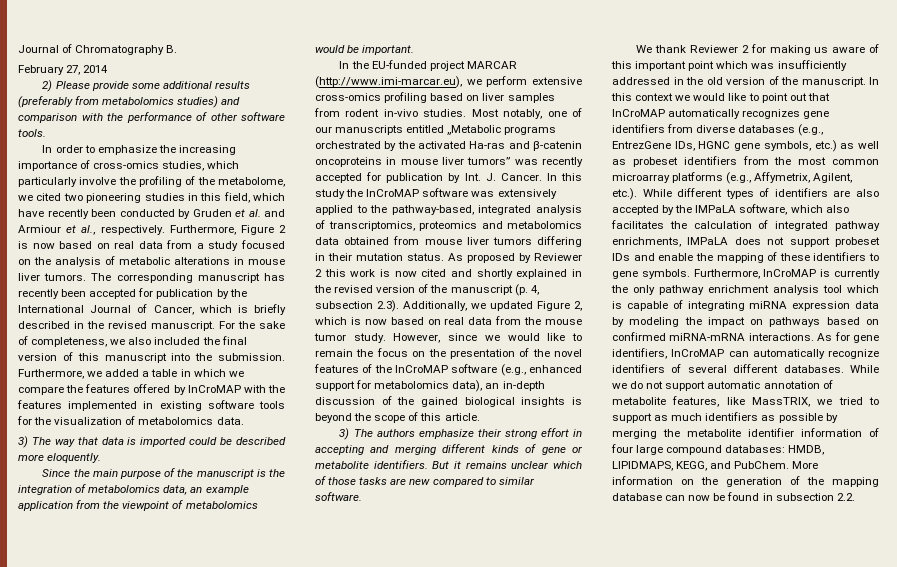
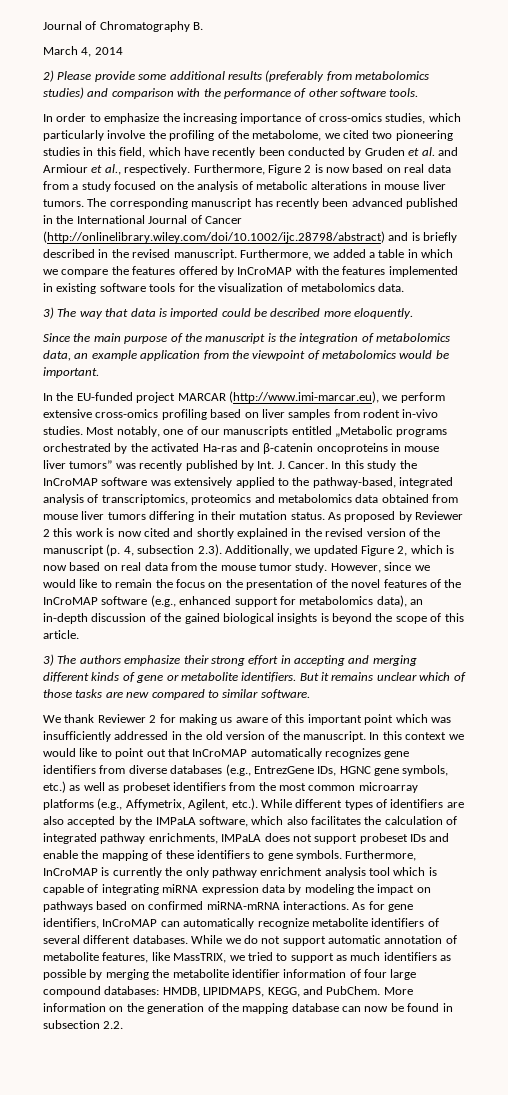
[18,65,81,75] February 27, -> [43,46,92,57] March 4,
[89,288,229,299] accepted for publication by -> [351,198,458,209] [43,215,53,224] advanced published in
[153,305,232,315] Cancer, which -> [204,216,242,224] [43,231,409,243] Cancer (http://onlinelibrary.wiley.com/doi/10.1002/ijc.28798/abstract) and
[219,321,285,329] [18,336,247,347] [18,352,285,363] For the sake of completeness, we also included the final version of this manuscript into the submission. -> (237, 254) none
[315,172,444,183] accepted for publication -> [185,460,238,471] published
(879, 354) none -> [311,918,368,927] metabolite

